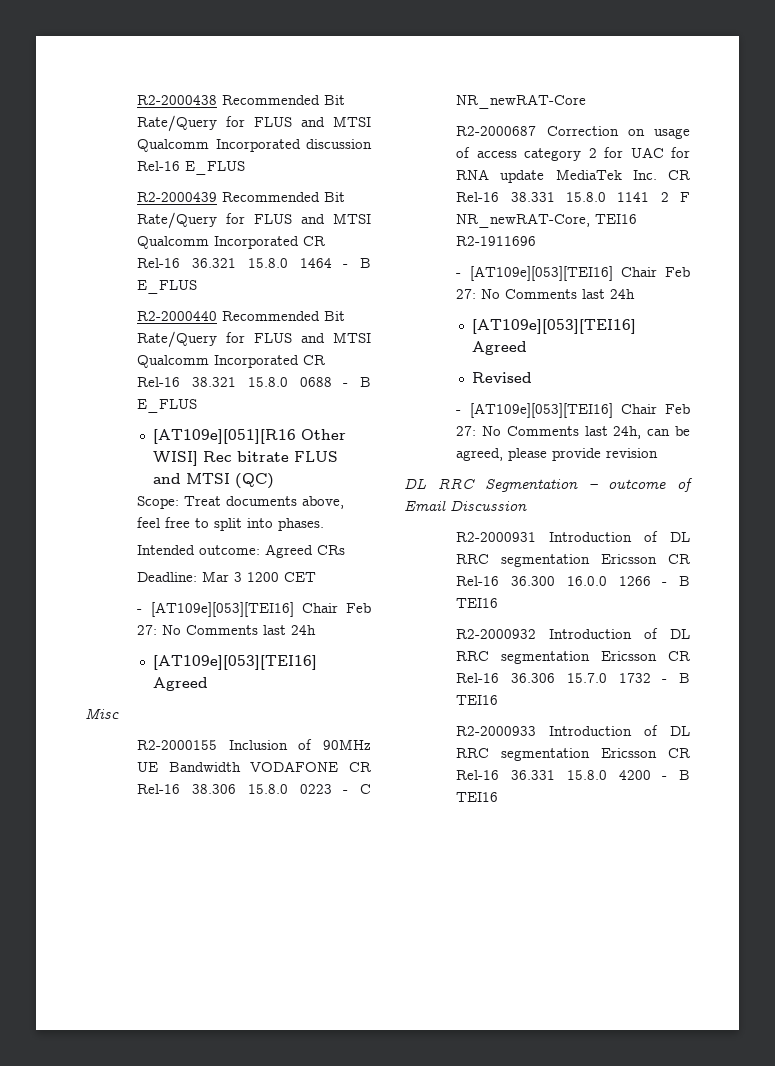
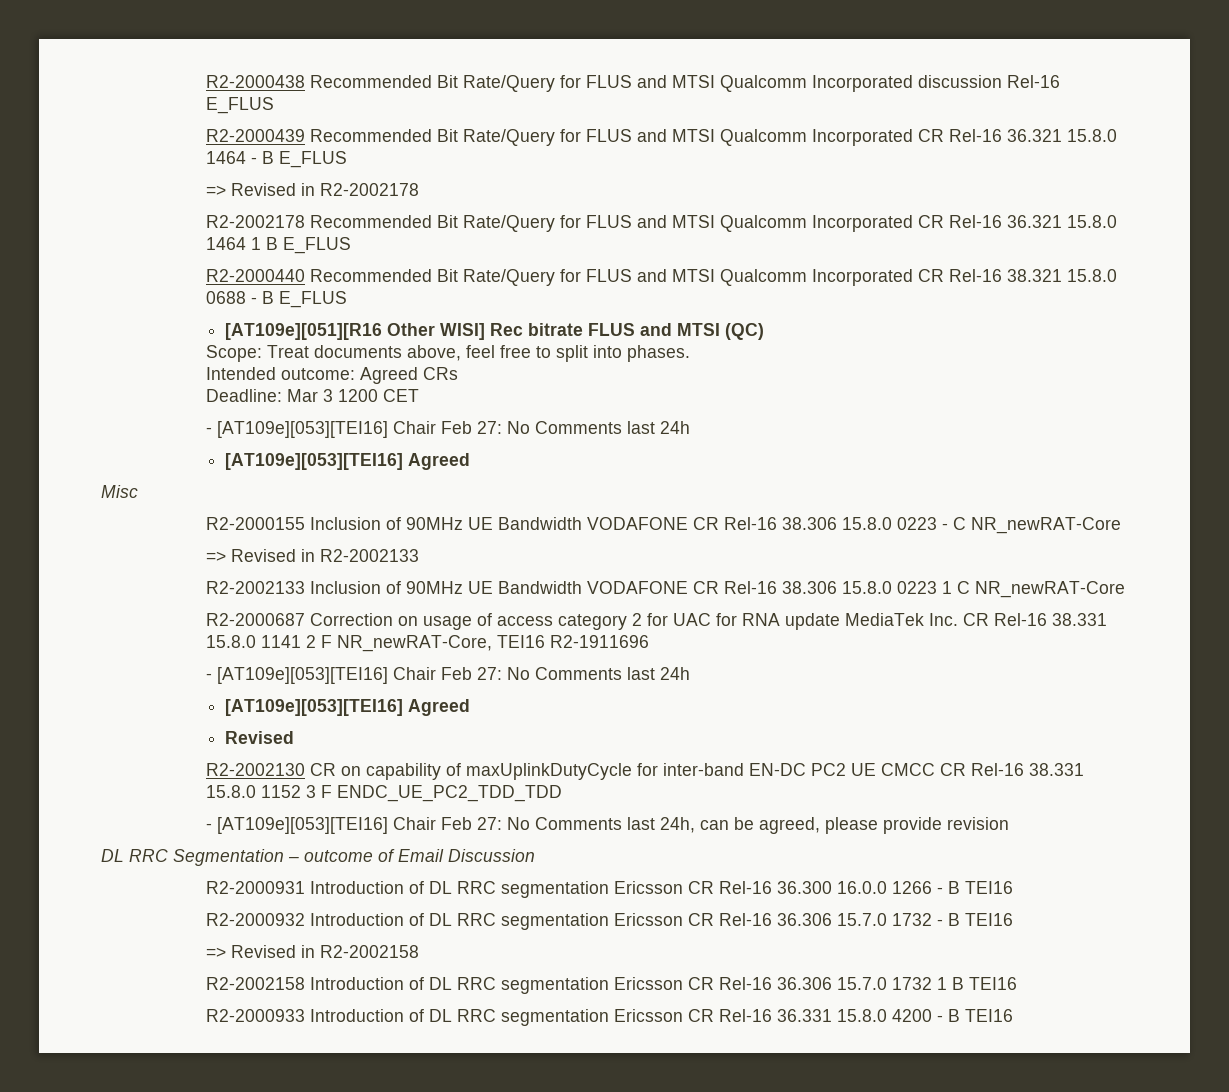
(198, 287) none -> [205,183,419,196] [205,215,1117,232] [205,237,351,254] // => Revised in R2-2002178 // R2-2002178 Recommended Bit Rate/Query for FLUS and MTSI Qualcomm Incorporated CR Rel-16 36.321 15.8.0 1464 1 B E_FLUS
(587, 101) none -> [205,549,419,562] [205,581,1125,598] // => Revised in R2-2002133 // R2-2002133 Inclusion of 90MHz UE Bandwidth VODAFONE CR Rel-16 38.306 15.8.0 0223 1 C NR_newRAT-Core
(533, 377) none -> [205,763,1084,780] [205,785,562,802] // R2-2002130 CR on capability of maxUplinkDutyCycle for inter-band EN-DC PC2 UE CMCC CR Rel-16 38.331 15.8.0 1152 3 F ENDC_UE_PC2_TDD_TDD
(499, 700) none -> [205,945,419,958] [205,977,1017,994] // => Revised in R2-2002158 // R2-2002158 Introduction of DL RRC segmentation Ericsson CR Rel-16 36.306 15.7.0 1732 1 B TEI16

